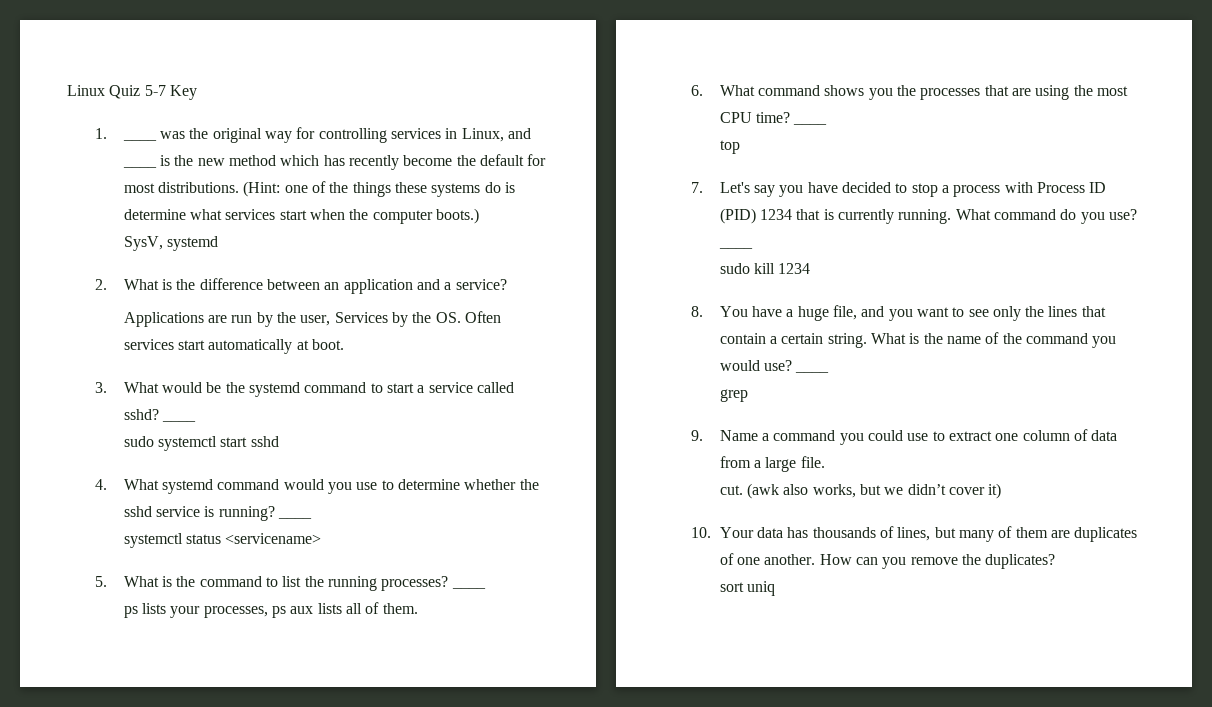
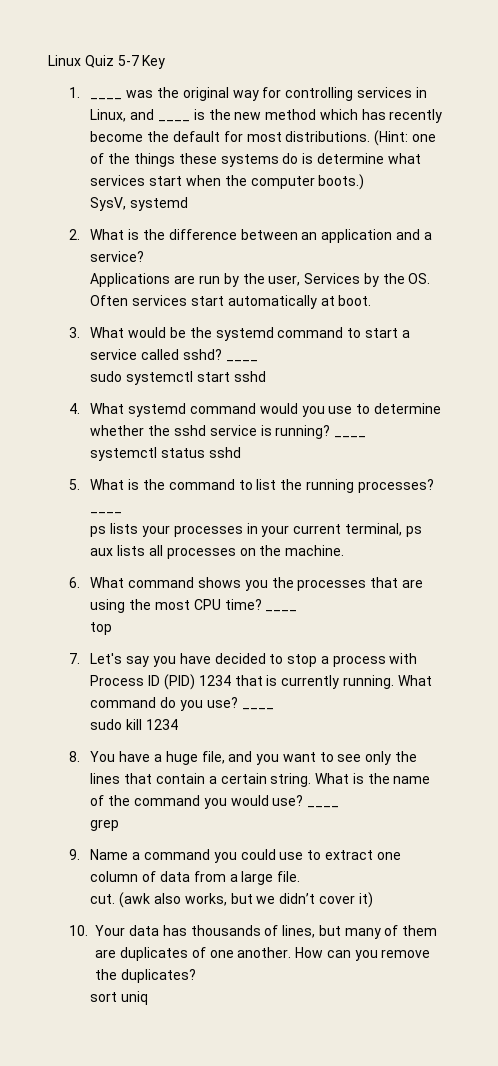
[225,533,322,544] <servicename> -> [208,447,241,458] sshd
[203,602,418,618] processes, ps aux lists all of them. -> [173,523,422,537] [90,545,345,559] processes in your current terminal, ps aux lists all processes on the machine.

